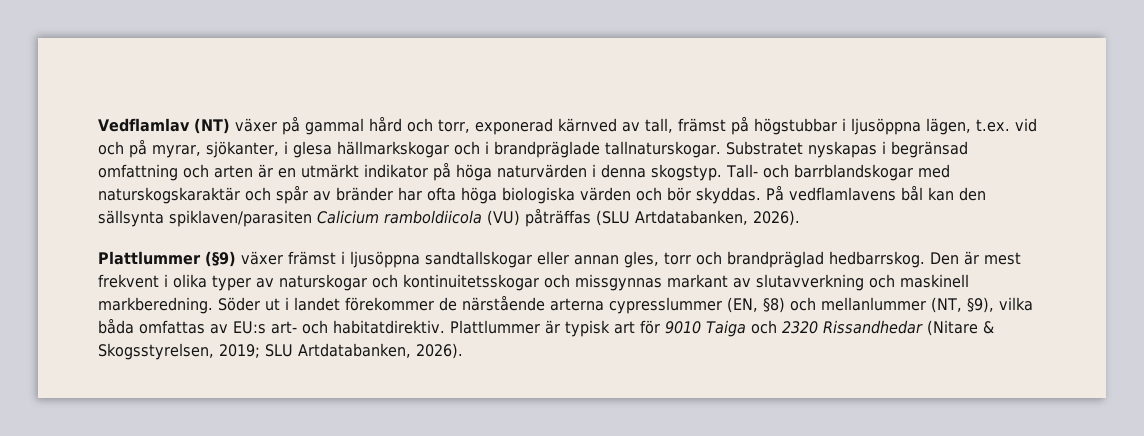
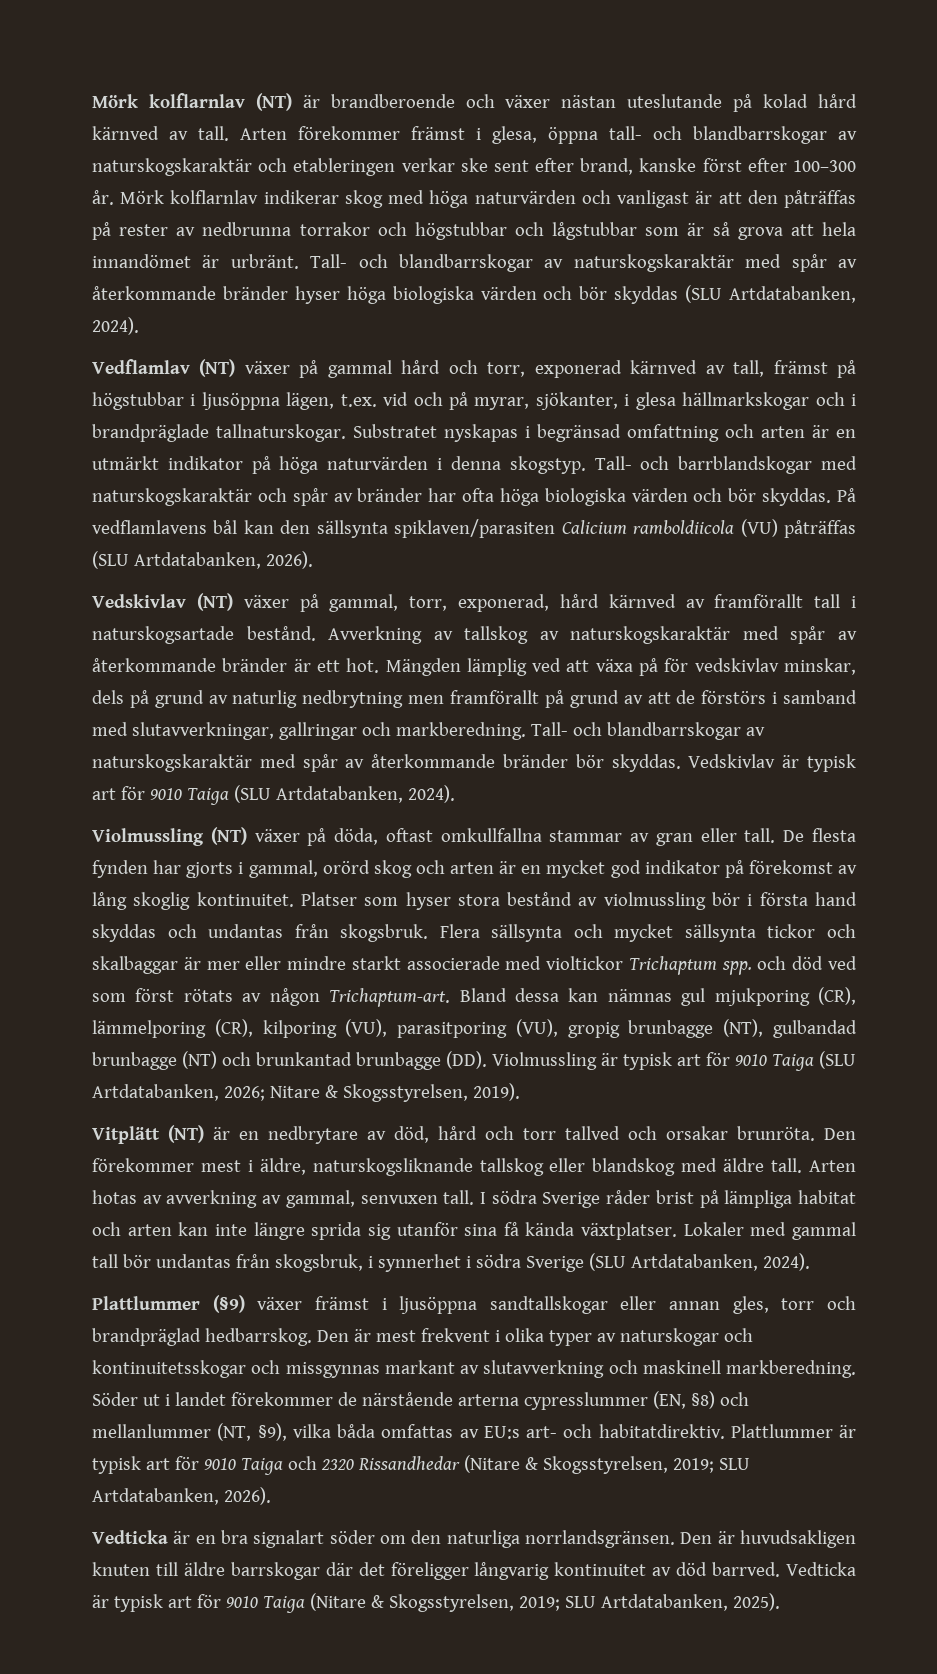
(98, 125) none -> [92,93,857,112] [92,126,857,144] [92,158,857,176] [92,190,857,208] [92,222,856,240] [92,254,857,272] [92,285,856,304] [92,317,139,335] Mörk kolflarnlav (NT) är brandberoende och växer nästan uteslutande på kolad hård kärnved av tall. Arten förekommer främst i glesa, öppna tall- och blandbarrskogar av naturskogskaraktär och etableringen verkar ske sent efter brand, kanske först efter 100–300 år. Mörk kolflarnlav indikerar skog med höga naturvärden och vanligast är att den påträffas på rester av nedbrunna torrakor och högstubbar och lågstubbar som är så grova att hela innandömet är urbränt. Tall- och blandbarrskogar av naturskogskaraktär med spår av återkommande bränder hyser höga biologiska värden och bör skyddas (SLU Artdatabanken, 2024). //
(800, 218) none -> [92,593,856,612] [92,626,857,644] [92,658,856,676] [92,690,857,708] [92,722,765,740] [92,754,856,772] [92,785,455,805] [92,827,856,846] [92,860,857,878] [92,892,857,910] [92,924,856,942] [92,956,857,975] [92,987,856,1007] [92,1019,858,1038] [92,1051,856,1071] [92,1083,520,1102] [92,1125,856,1144] [92,1158,856,1176] [92,1190,856,1208] [92,1222,856,1240] [92,1253,810,1272] // Vedskivlav (NT) växer på gammal, torr, exponerad, hård kärnved av framförallt tall i naturskogsartade bestånd. Avverkning av tallskog av naturskogskaraktär med spår av återkommande bränder är ett hot. Mängden lämplig ved att växa på för vedskivlav minskar, dels på grund av naturlig nedbrytning men framförallt på grund av att de förstörs i samband med slutavverkningar, gallringar och markberedning. Tall- och blandbarrskogar av naturskogskaraktär med spår av återkommande bränder bör skyddas. Vedskivlav är typisk art för 9010 Taiga (SLU Artdatabanken, 2024). // Violmussling (NT) växer på döda, oftast omkullfallna stammar av gran eller tall. De flesta fynden har gjorts i gammal, orörd skog och arten är en mycket god indikator på förekomst av lång skoglig kontinuitet. Platser som hyser stora bestånd av violmussling bör i första hand skyddas och undantas från skogsbruk. Flera sällsynta och mycket sällsynta tickor och skalbaggar är mer eller mindre starkt associerade med violtickor Trichaptum spp. och död ved som först rötats av någon Trichaptum-art. Bland dessa kan nämnas gul mjukporing (CR), lämmelporing (CR), kilporing (VU), parasitporing (VU), gropig brunbagge (NT), gulbandad brunbagge (NT) och brunkantad brunbagge (DD). Violmussling är typisk art för 9010 Taiga (SLU Artdatabanken, 2026; Nitare & Skogsstyrelsen, 2019). // Vitplätt (NT) är en nedbrytare av död, hård och torr tallved och orsakar brunröta. Den förekommer mest i äldre, naturskogsliknande tallskog eller blandskog med äldre tall. Arten hotas av avverkning av gammal, senvuxen tall. I södra Sverige råder brist på lämpliga habitat och arten kan inte längre sprida sig utanför sina få kända växtplatser. Lokaler med gammal tall bör undantas från skogsbruk, i synnerhet i södra Sverige (SLU Artdatabanken, 2024).
(463, 351) none -> [92,1530,856,1548] [92,1562,856,1580] [92,1593,780,1613] // Vedticka är en bra signalart söder om den naturliga norrlandsgränsen. Den är huvudsakligen knuten till äldre barrskogar där det föreligger långvarig kontinuitet av död barrved. Vedticka är typisk art för 9010 Taiga (Nitare & Skogsstyrelsen, 2019; SLU Artdatabanken, 2025).

